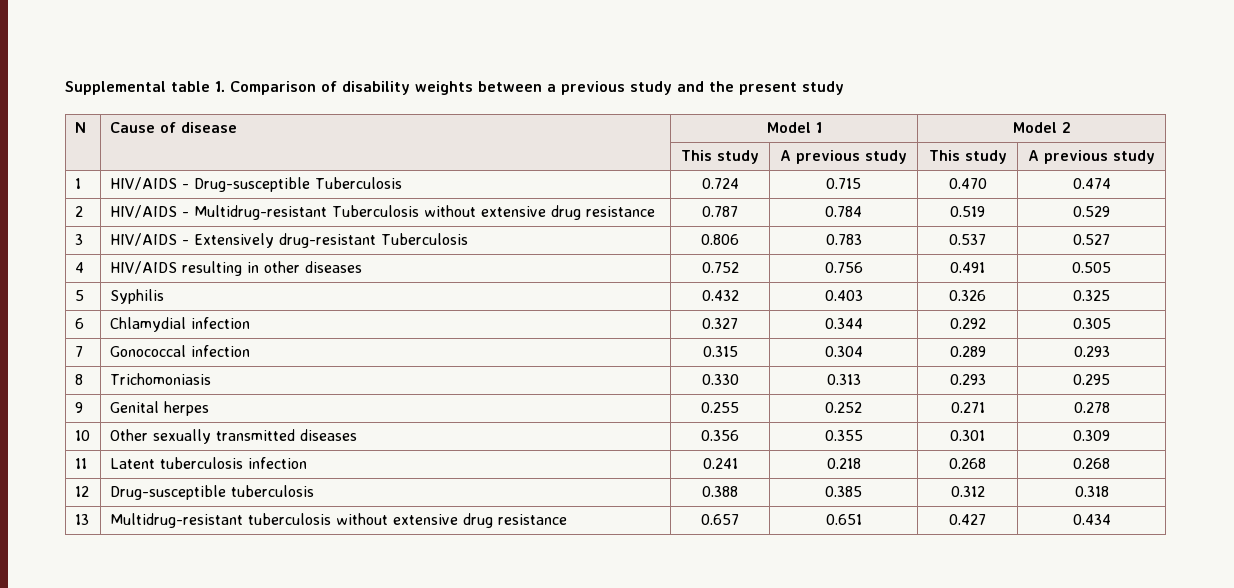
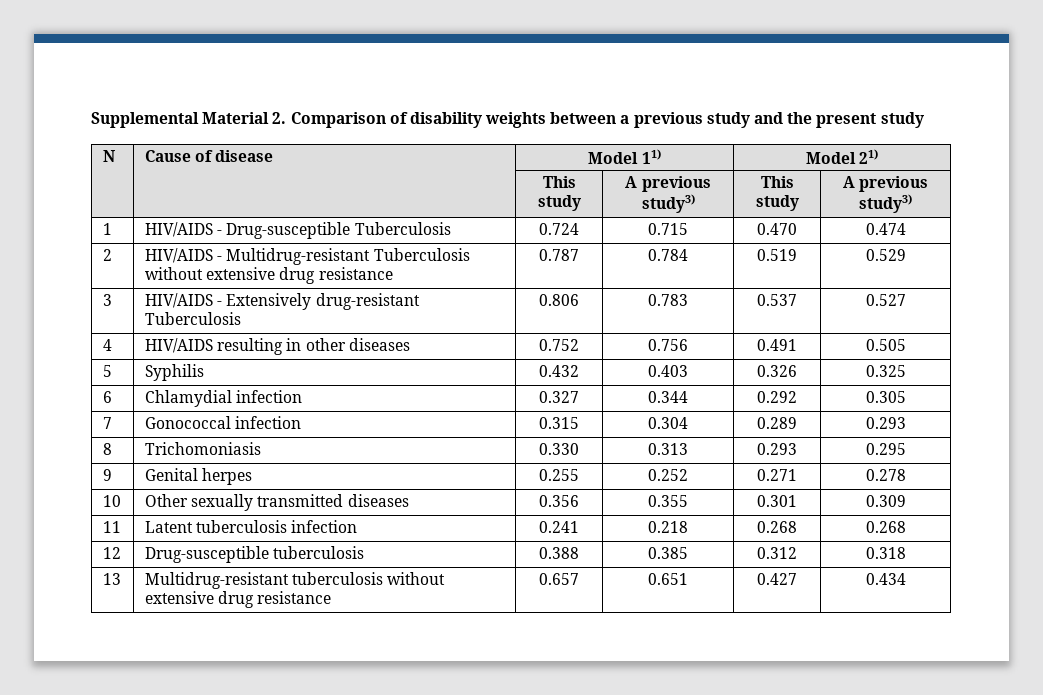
[171,81,225,92] table 1. -> [202,112,287,124] Material 2.
[815,122,822,133] [1012,122,1071,133] [681,150,759,164] [780,150,907,164] [928,150,1007,164] [1028,150,1155,164] 1 | Model 2 // | | This study | A previous study | This study | A previous study -> [641,149,661,164] [805,149,879,164] [542,176,576,188] [537,195,581,211] [625,176,711,192] [641,194,695,213] [760,176,794,188] [755,195,799,211] [842,176,929,192] [859,194,912,213] 11) | Model 21) // | | This study | A previous study3) | This study | A previous study3)

